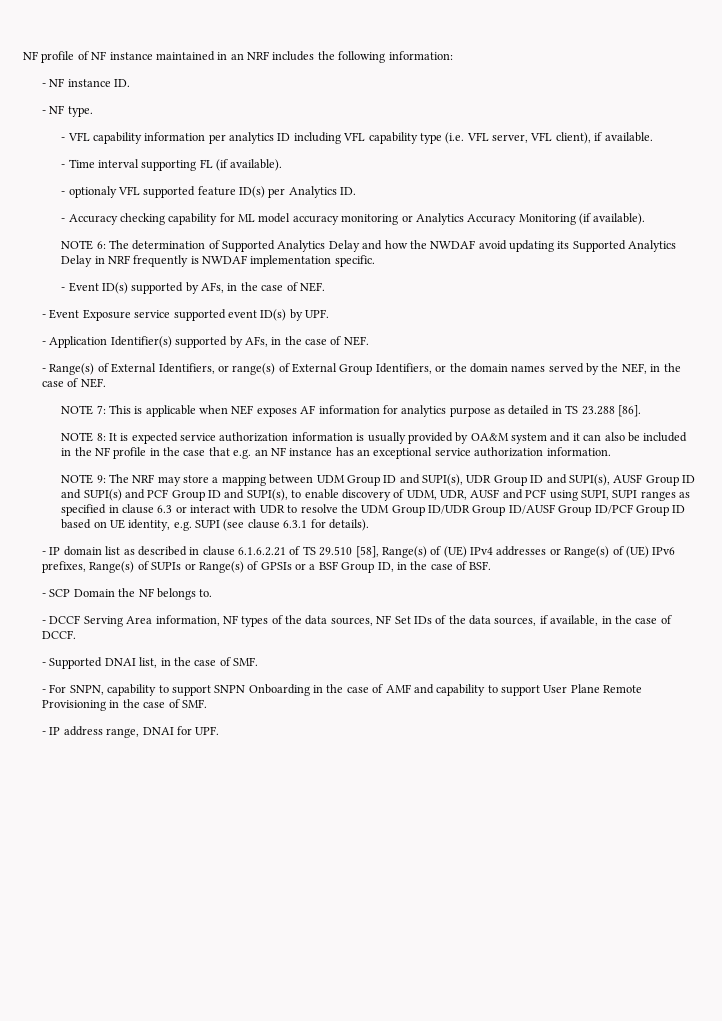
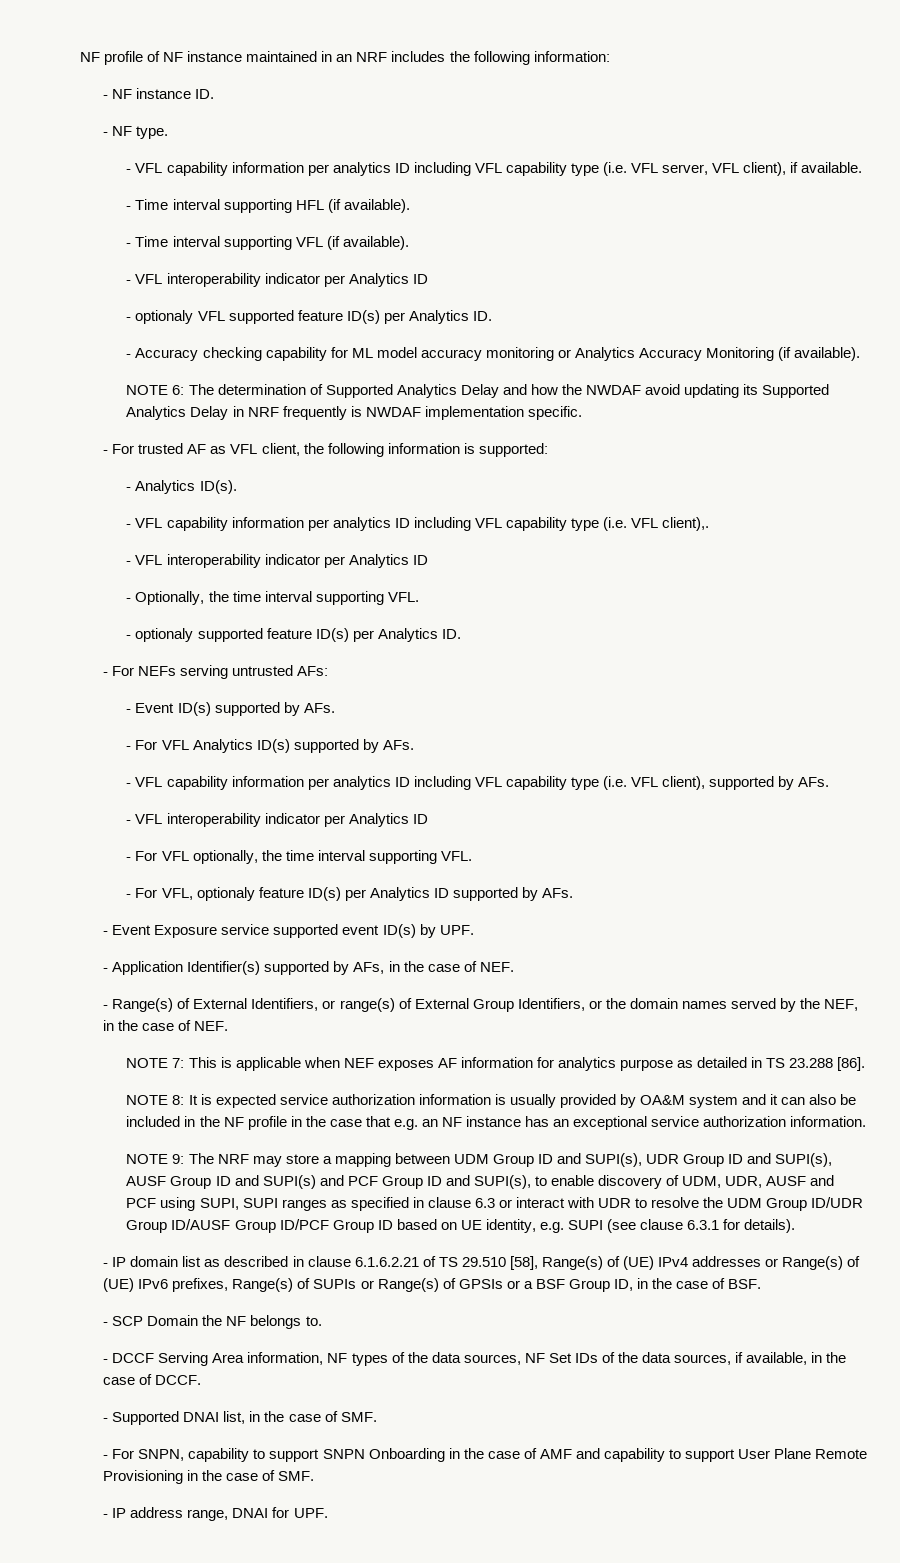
[199,159,283,171] FL (if available). -> [295,199,410,213] [126,236,409,250] [126,273,428,287] HFL (if available). // - Time interval supporting VFL (if available). // - VFL interoperability indicator per Analytics ID
(375, 261) none -> [103,443,548,457] [126,480,237,494] [126,517,710,531] [126,554,428,568] [126,591,419,605] [126,628,461,642] [103,665,329,679] // - For trusted AF as VFL client, the following information is supported: // - Analytics ID(s). // - VFL capability information per analytics ID including VFL capability type (i.e. VFL client),. // - VFL interoperability indicator per Analytics ID // - Optionally, the time interval supporting VFL. // - optionaly supported feature ID(s) per Analytics ID. // - For NEFs serving untrusted AFs:
[201,282,325,293] AFs, in the case of NEF. -> [303,703,335,713] [126,739,414,753] [126,776,830,790] [126,813,428,827] [126,850,472,864] [126,887,573,901] AFs. // - For VFL Analytics ID(s) supported by AFs. // - VFL capability information per analytics ID including VFL capability type (i.e. VFL client), supported by AFs. // - VFL interoperability indicator per Analytics ID // - For VFL optionally, the time interval supporting VFL. // - For VFL, optionaly feature ID(s) per Analytics ID supported by AFs.

